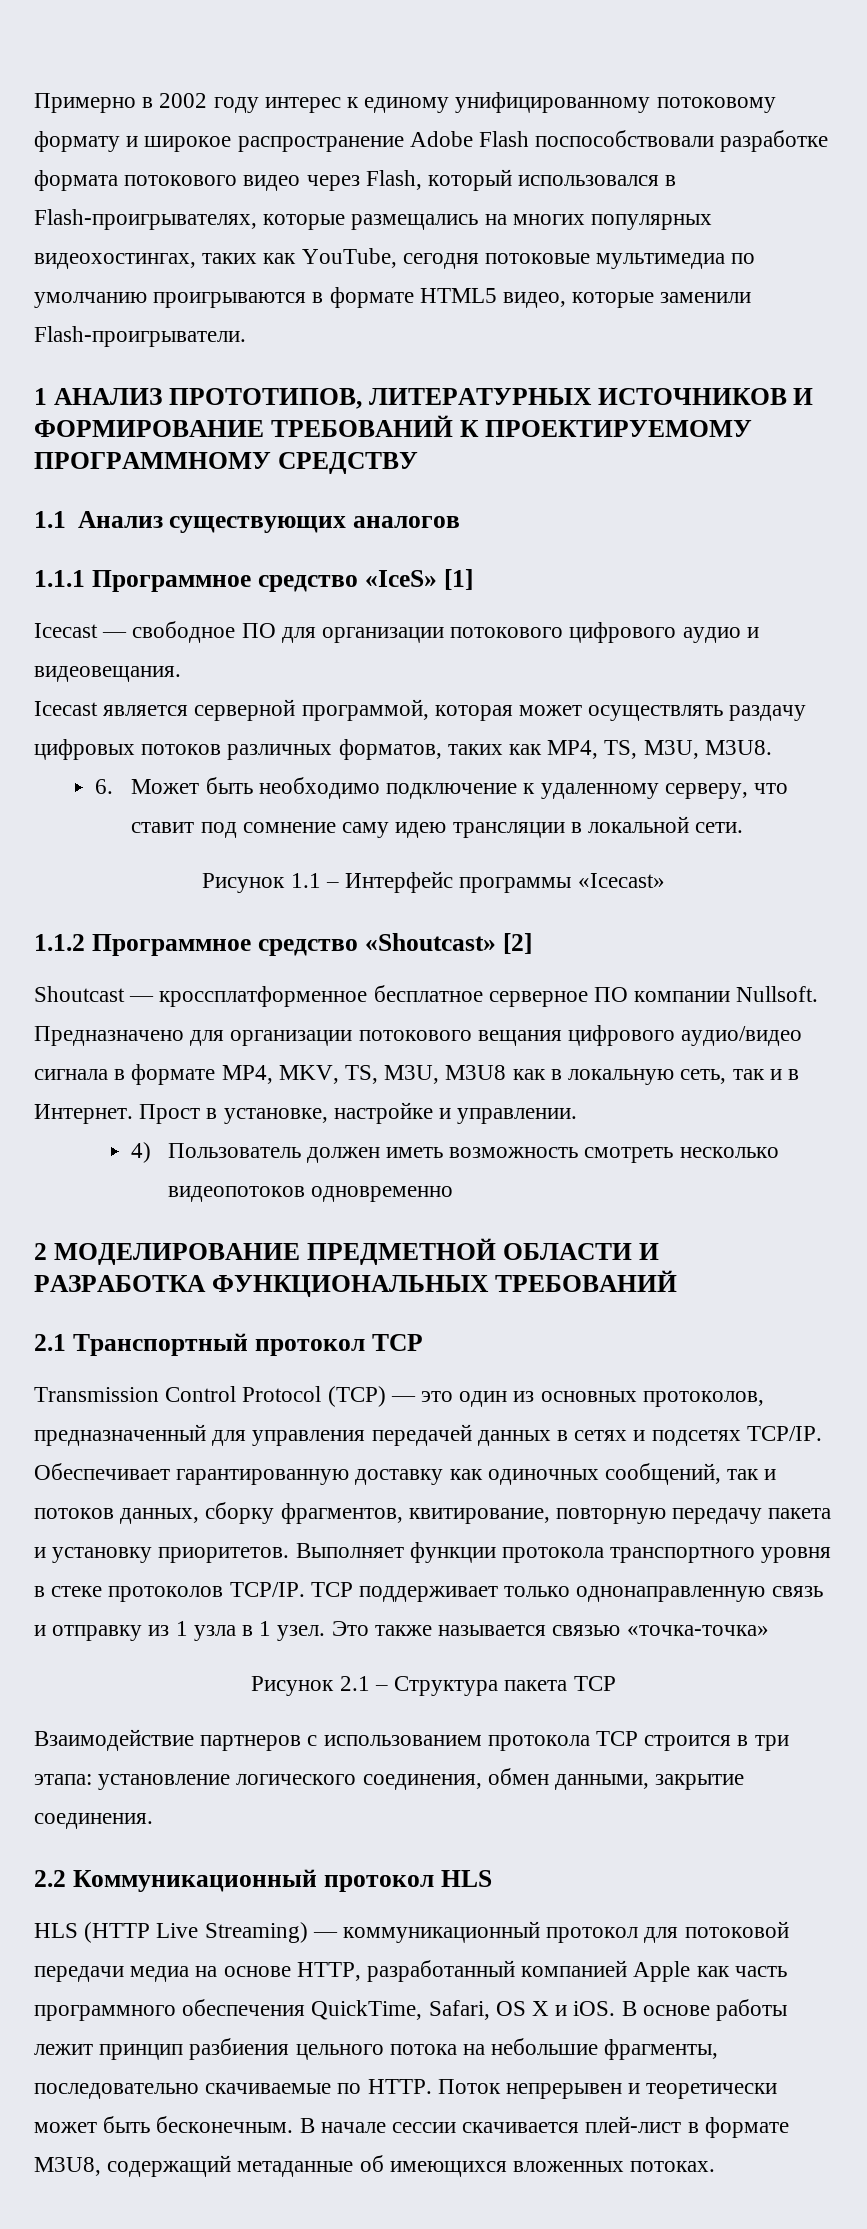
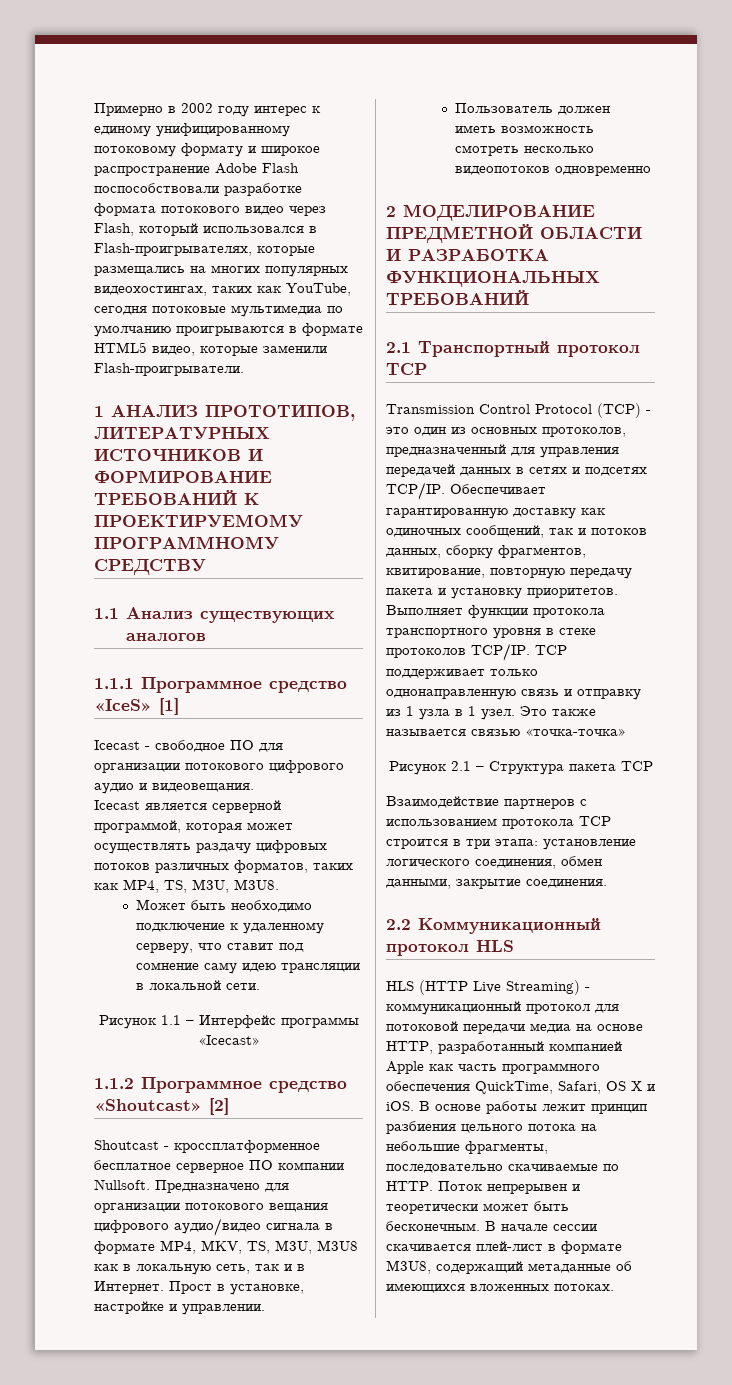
[102,632,128,638] — -> [145,746,150,750] -
[95,779,114,794] 6. -> (279, 884) none
[129,996,155,1002] — -> [164,1146,169,1150] -
[131,1142,152,1163] 4) -> (265, 1309) none
[390,1396,416,1402] — -> [646,410,651,414] -
[312,1932,338,1938] — -> [585,987,590,991] -

